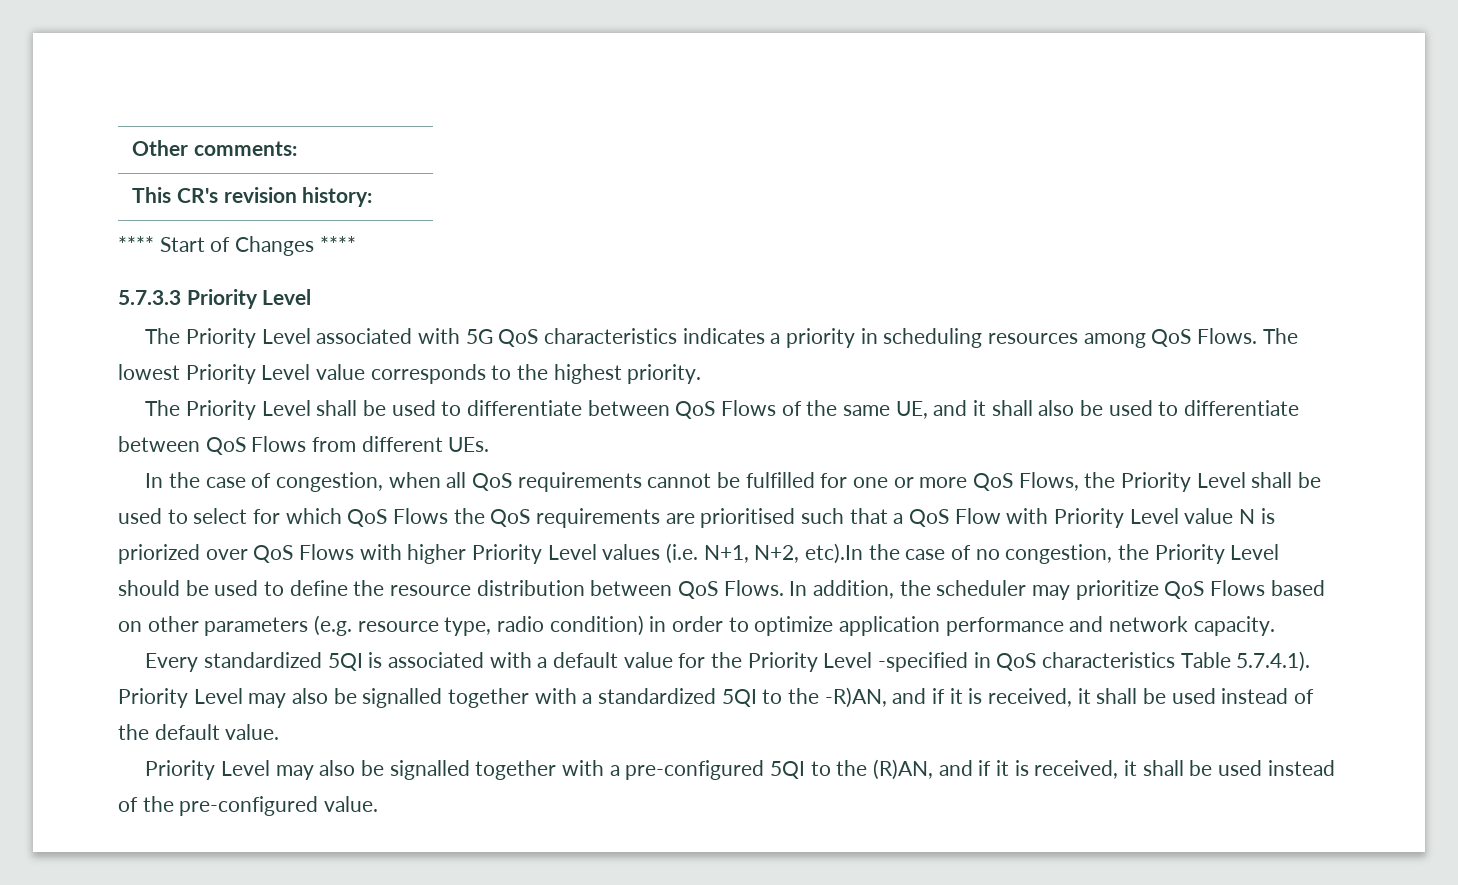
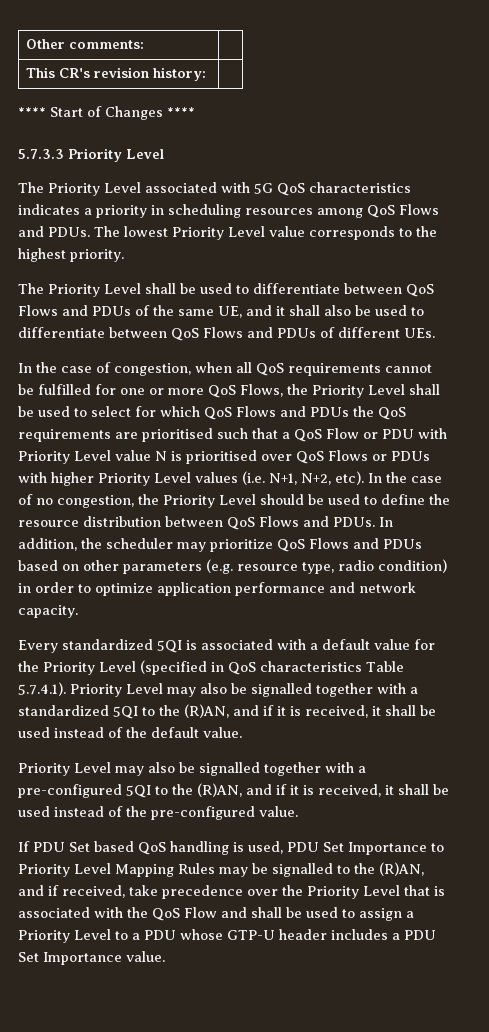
[1197,328,1258,344] Flows. -> [399,204,439,215] [18,226,90,237] Flows and PDUs.
(777, 408) none -> [62,305,131,316] and PDUs
[312,437,357,452] from -> [247,327,335,338] and PDUs of
(449, 516) none -> [280,406,349,417] and PDUs
(1001, 516) none -> [363,429,414,439] or PDU
[118,544,200,564] priorized -> [186,450,257,464] prioritised
(355, 552) none -> [372,451,430,461] or PDUs
[805,543,864,564] etc).In -> [335,471,382,485] etc). In
[723,580,784,596] Flows. -> [259,516,375,527] Flows and PDUs.
(1266, 588) none -> [353,538,422,549] and PDUs
[878,652,969,672] -specified -> [140,660,207,675] (specified
[824,687,887,708] -R)AN, -> [184,704,229,718] (R)AN,
(379, 804) none -> [18,841,444,855] [18,862,424,877] [18,885,445,899] [18,907,414,921] [18,929,436,943] [18,951,165,965] // If PDU Set based QoS handling is used, PDU Set Importance to Priority Level Mapping Rules may be signalled to the (R)AN, and if received, take precedence over the Priority Level that is associated with the QoS Flow and shall be used to assign a Priority Level to a PDU whose GTP-U header includes a PDU Set Importance value.

